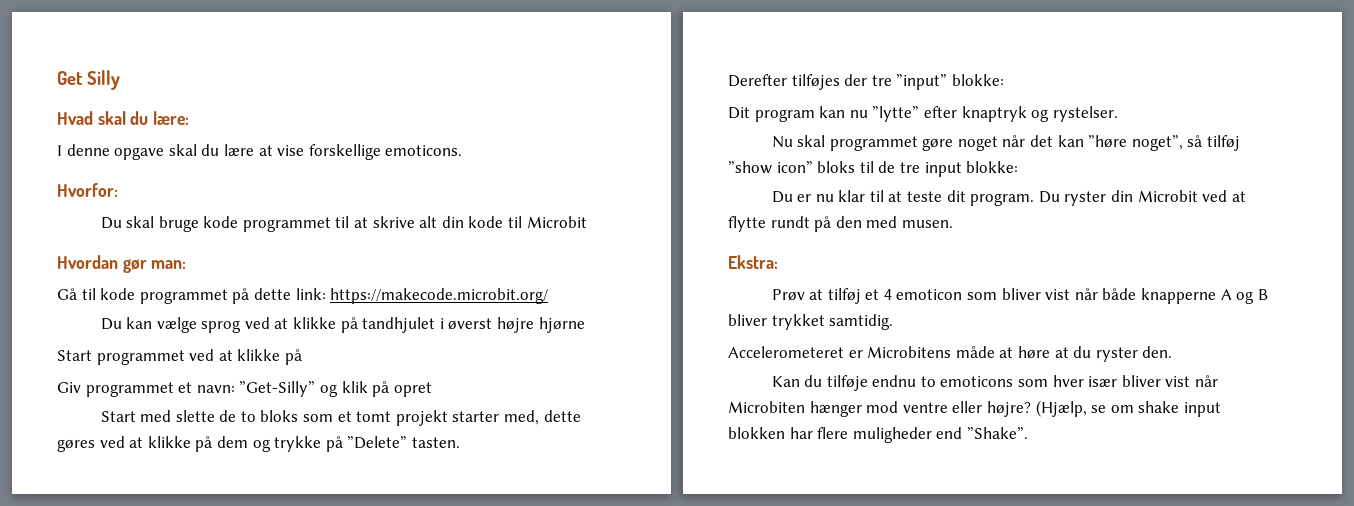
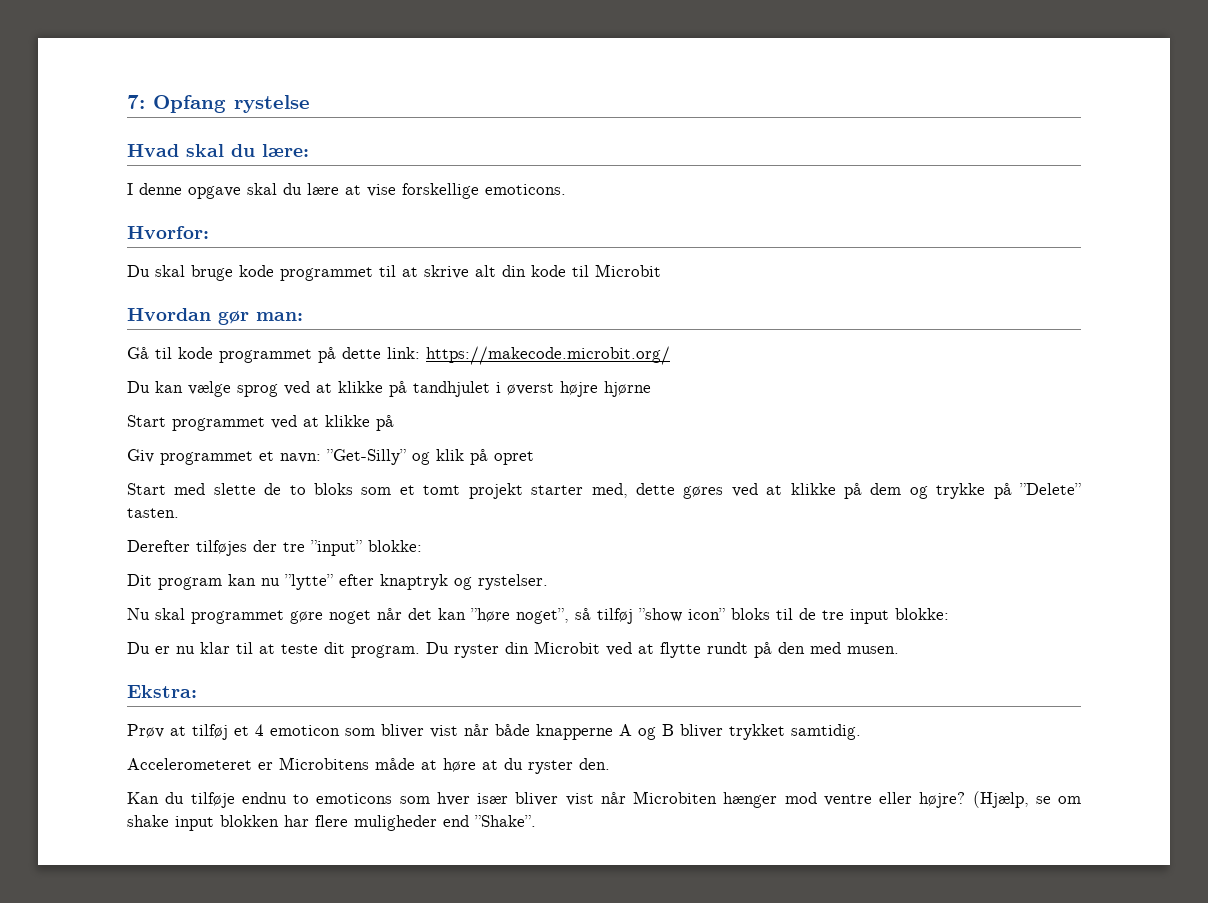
[57,70,120,90] Get Silly -> [127,95,310,113] 7: Opfang rystelse

